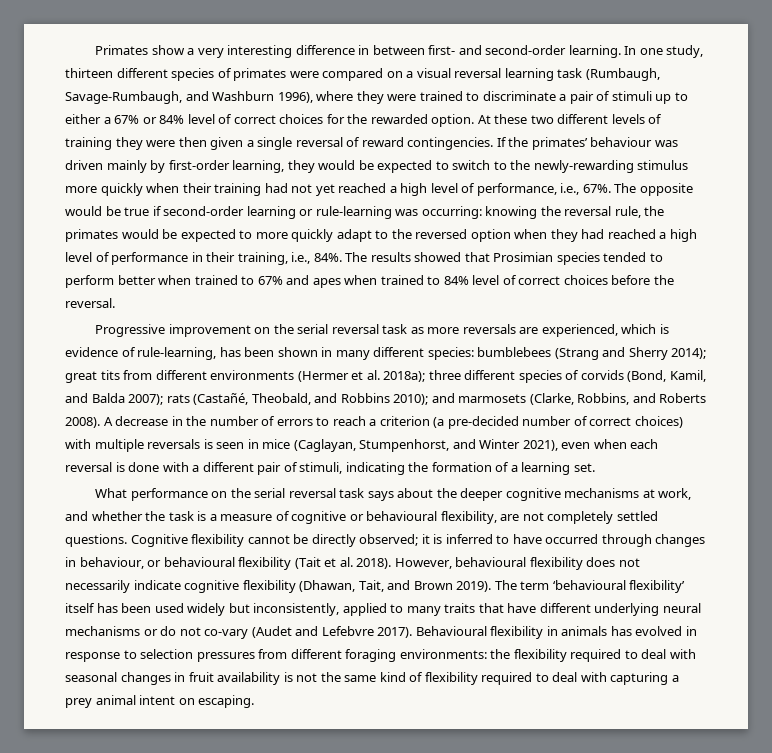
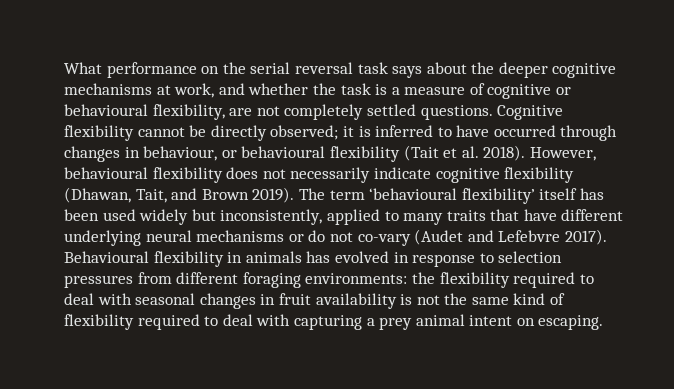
[95,45,704,58] [65,68,660,81] [65,91,688,104] [65,114,663,127] [65,137,678,150] [65,160,689,173] [65,183,693,196] [65,206,665,219] [65,229,697,242] [65,252,663,265] [65,275,674,288] [65,298,115,308] [95,324,669,337] [65,347,707,360] [65,370,706,383] [65,393,707,405] [65,416,683,429] [65,439,659,452] [65,462,595,475] Primates show a very interesting difference in between first- and second-order learning. In one study, thirteen different species of primates were compared on a visual reversal learning task (Rumbaugh, Savage-Rumbaugh, and Washburn 1996), where they were trained to discriminate a pair of stimuli up to either a 67% or 84% level of correct choices for the rewarded option. At these two different levels of training they were then given a single reversal of reward contingencies. If the primates’ behaviour was driven mainly by first-order learning, they would be expected to switch to the newly-rewarding stimulus more quickly when their training had not yet reached a high level of performance, i.e., 67%. The opposite would be true if second-order learning or rule-learning was occurring: knowing the reversal rule, the primates would be expected to more quickly adapt to the reversed option when they had reached a high level of performance in their training, i.e., 84%. The results showed that Prosimian species tended to perform better when trained to 67% and apes when trained to 84% level of correct choices before the reversal. // Progressive improvement on the serial reversal task as more reversals are experienced, which is evidence of rule-learning, has been shown in many different species: bumblebees (Strang and Sherry 2014); great tits from different environments (Hermer et al. 2018a); three different species of corvids (Bond, Kamil, and Balda 2007); rats (Castañé, Theobald, and Robbins 2010); and marmosets (Clarke, Robbins, and Roberts 2008). A decrease in the number of errors to reach a criterion (a pre-decided number of correct choices) with multiple reversals is seen in mice (Caglayan, Stumpenhorst, and Winter 2021), even when each reversal is done with a different pair of stimuli, indicating the formation of a learning set. // -> (64, 68) none

